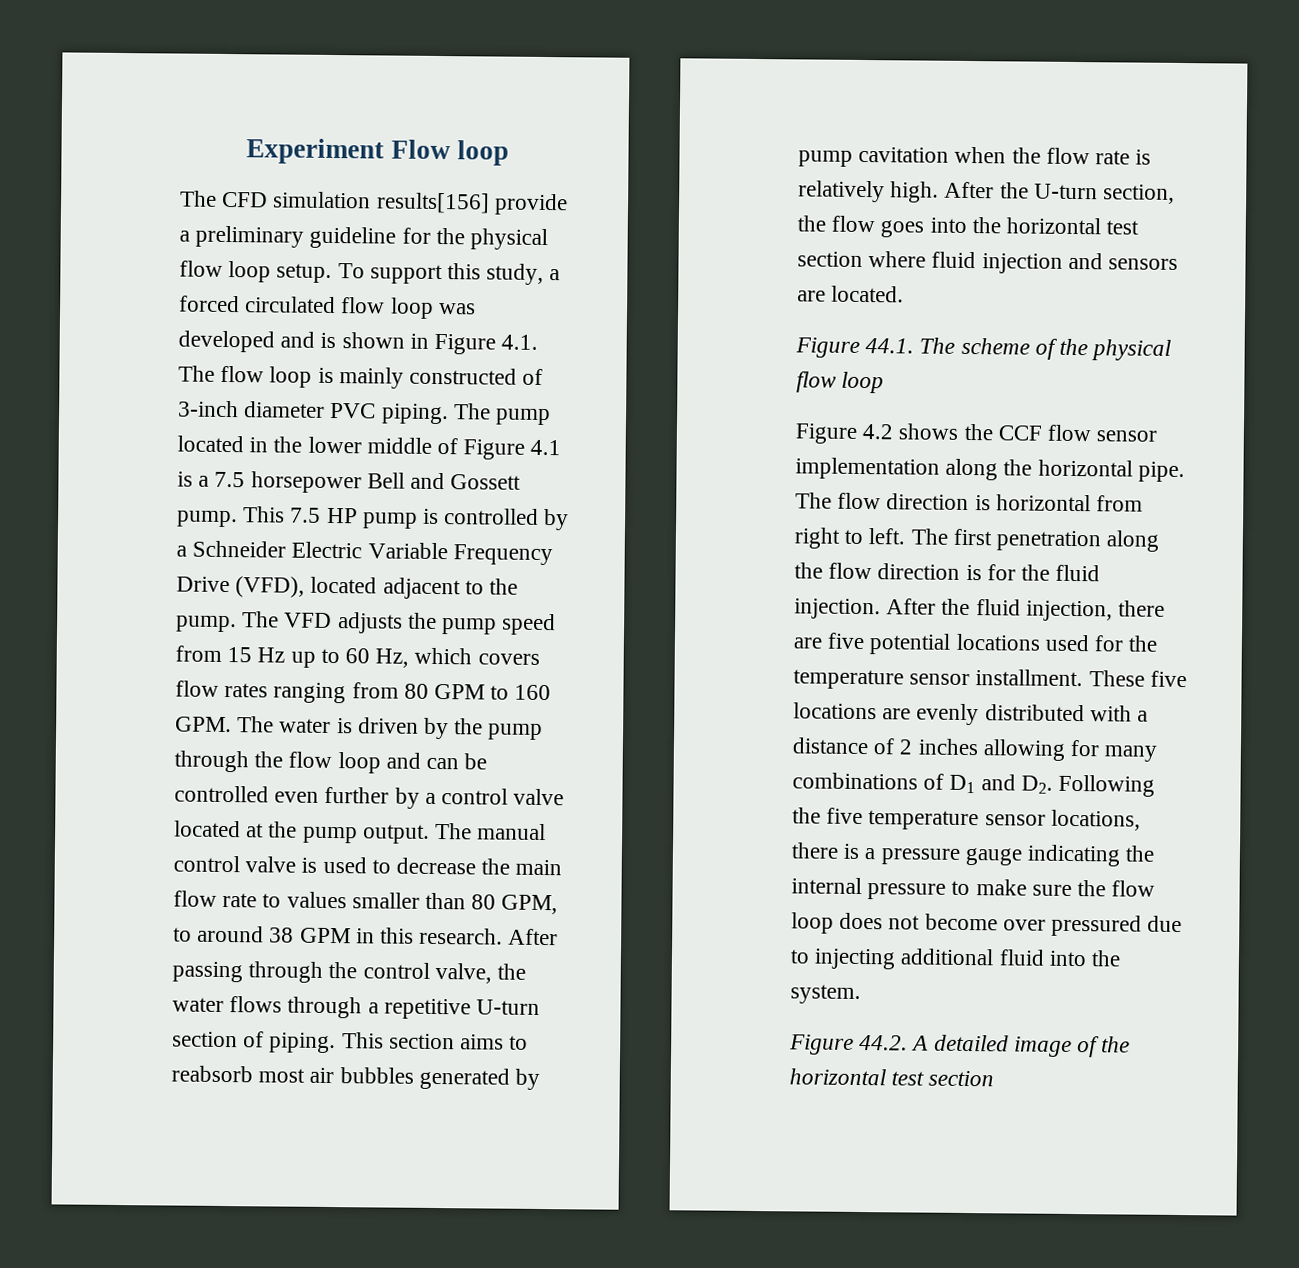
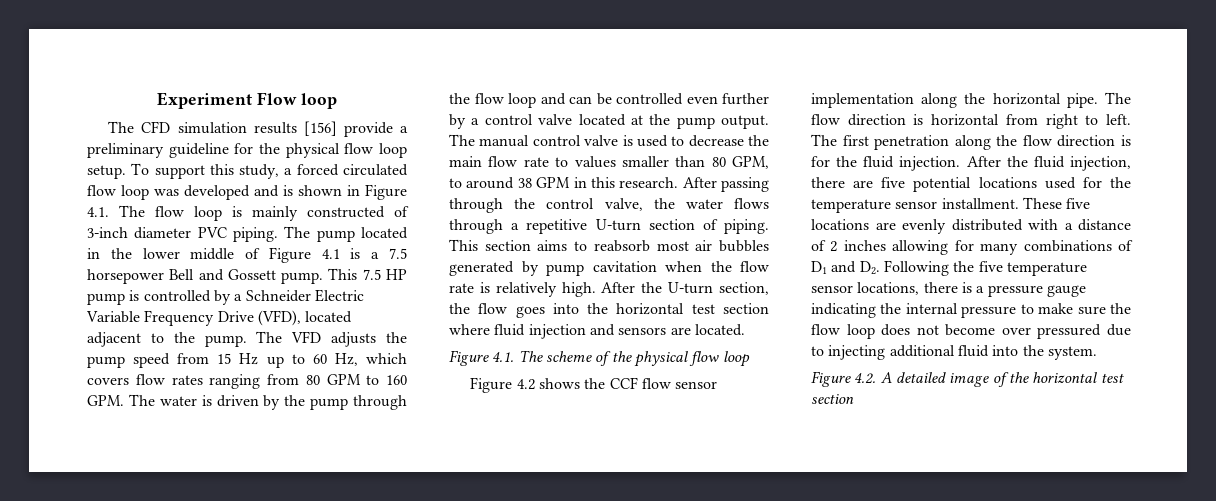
[375,192,490,214] results[156] -> [253,121,337,136] results [156]
[865,338,915,354] 44.1. -> [492,352,515,362] 4.1.
[859,1034,909,1051] 44.2. -> [854,373,877,384] 4.2.

